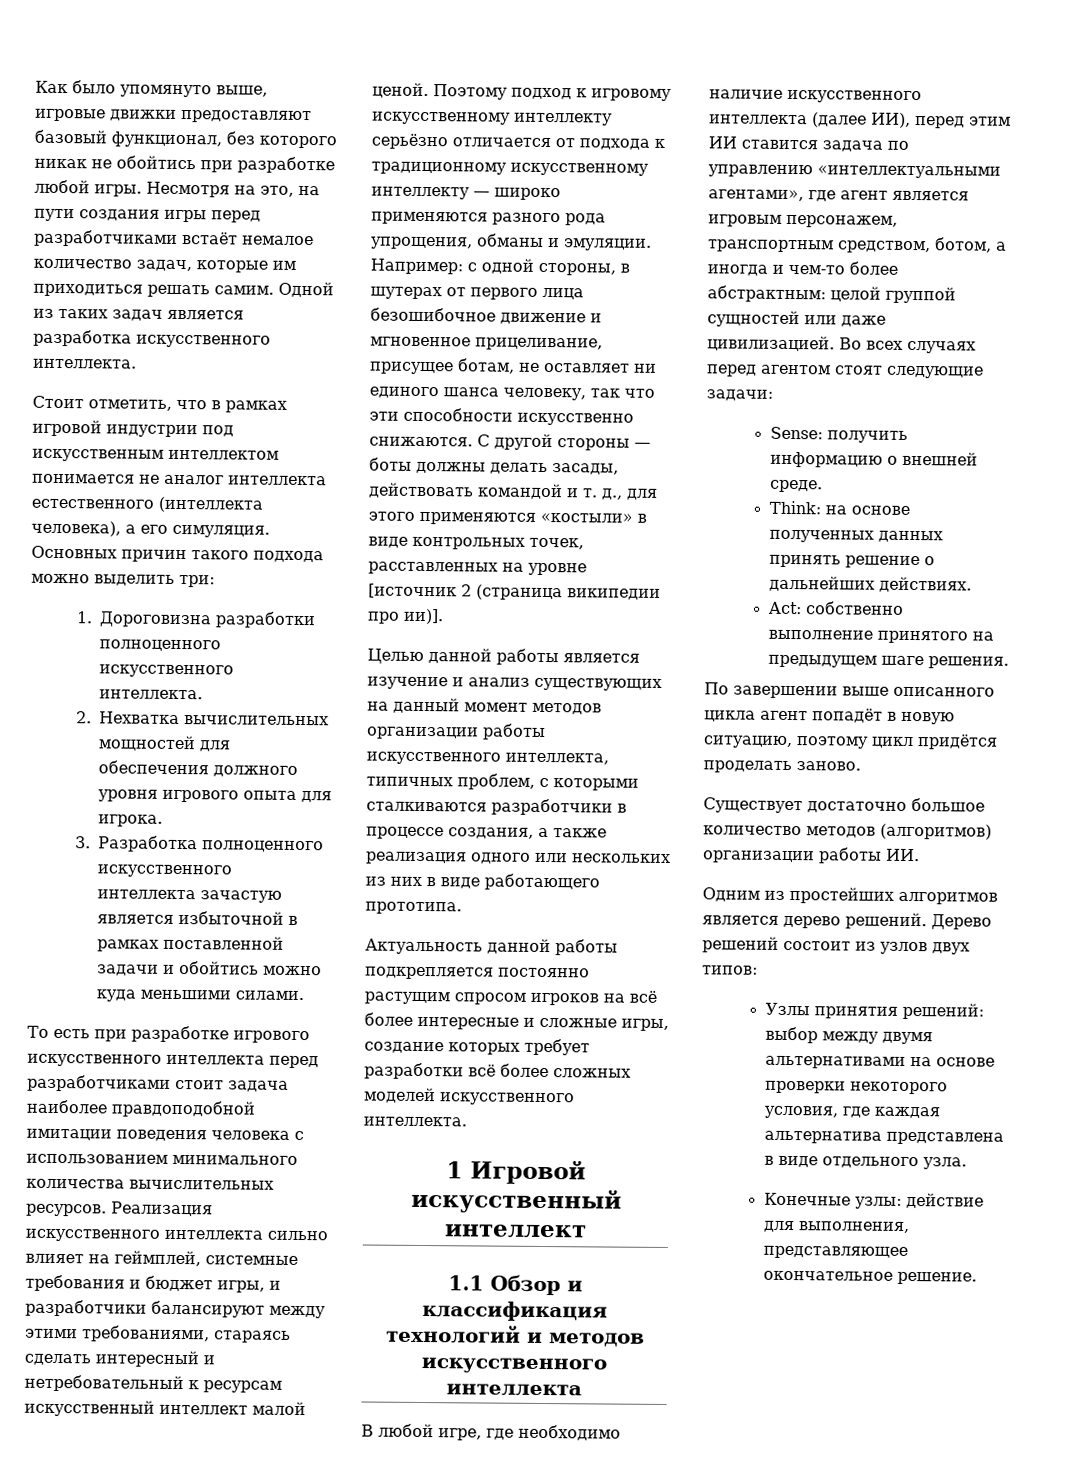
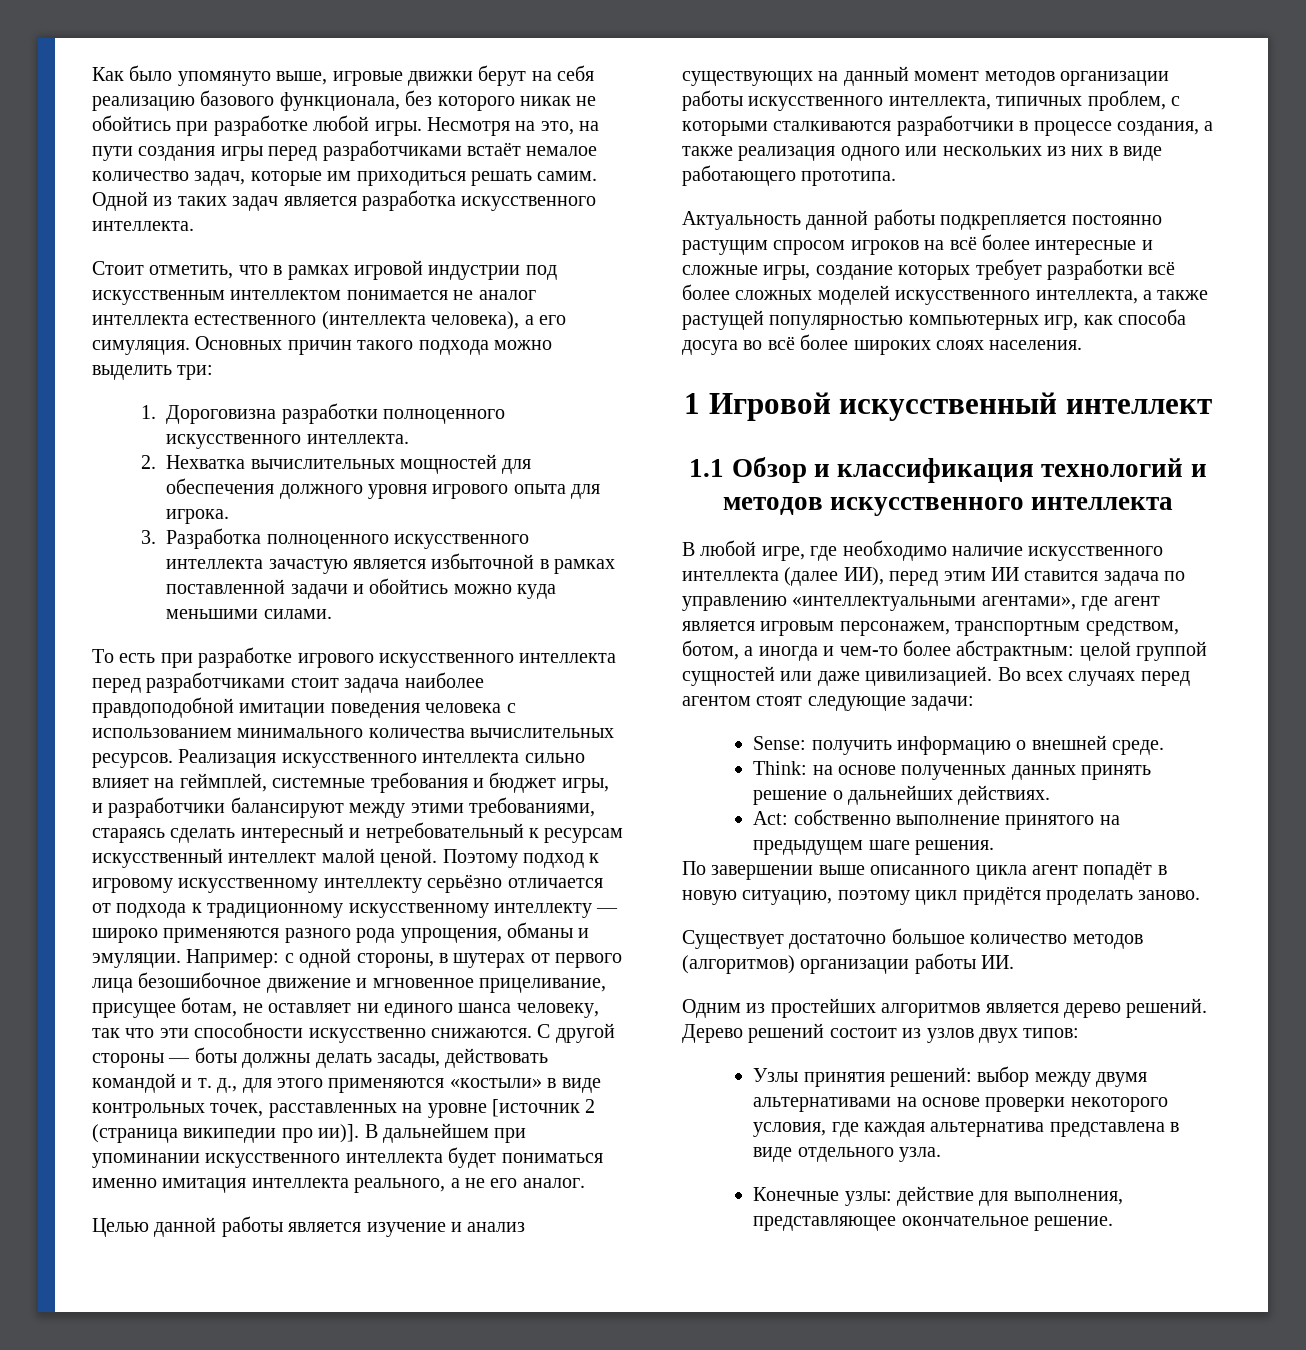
[181,109,312,124] [34,129,222,148] предоставляют базовый функционал, -> [478,65,595,86] [92,90,400,111] берут на себя реализацию базового функционала,
(444, 616) none -> [364,1123,527,1143] [92,1147,603,1168] [92,1178,585,1193] В дальнейшем при упоминании искусственного интеллекта будет пониматься именно имитация интеллекта реального, а не его аналог.
[363,1116,467,1127] интеллекта. -> [1035,290,1209,304] [682,309,1186,330] [682,334,1083,355] интеллекта, а также растущей популярностью компьютерных игр, как способа досуга во всё более широких слоях населения.

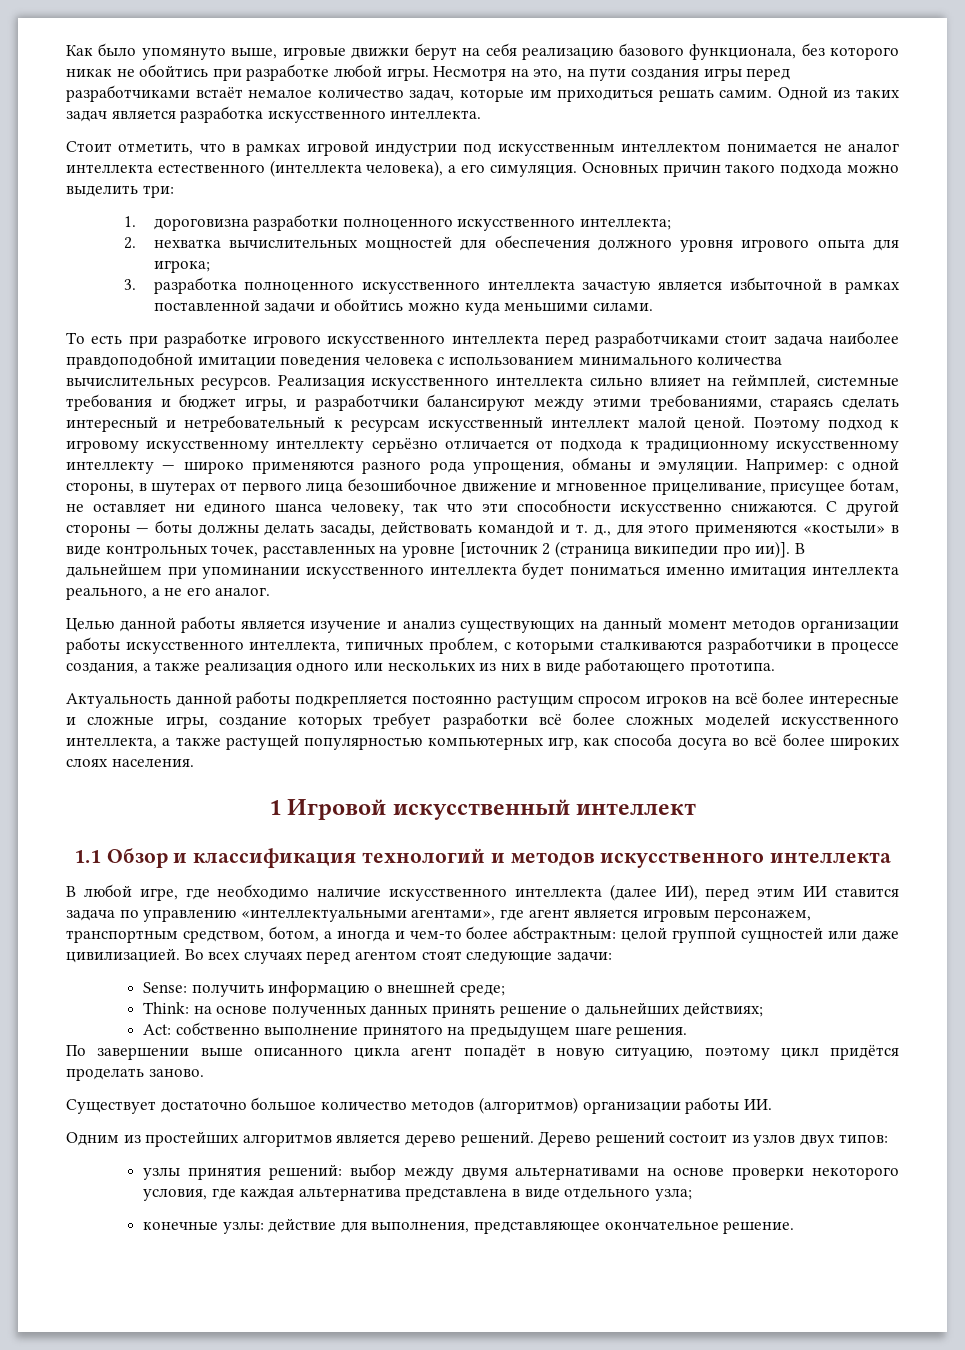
[166,405,277,424] Дороговизна -> [153,218,249,231] дороговизна
[306,434,409,444] интеллекта. -> [579,218,671,230] интеллекта;
[166,455,246,469] Нехватка -> [153,239,221,248] нехватка
[166,509,230,524] игрока. -> [153,260,210,273] игрока;
[166,528,262,549] Разработка -> [153,277,237,294] разработка
[1112,740,1165,755] среде. -> [460,984,506,997] среде;
[958,785,1051,805] действиях. -> [683,1002,764,1017] действиях;
[753,1068,799,1082] Узлы -> [143,1167,181,1180] узлы
[898,1147,941,1162] [753,1187,840,1201] узла. // Конечные -> [654,1188,692,1201] [143,1222,219,1230] узла; // конечные

